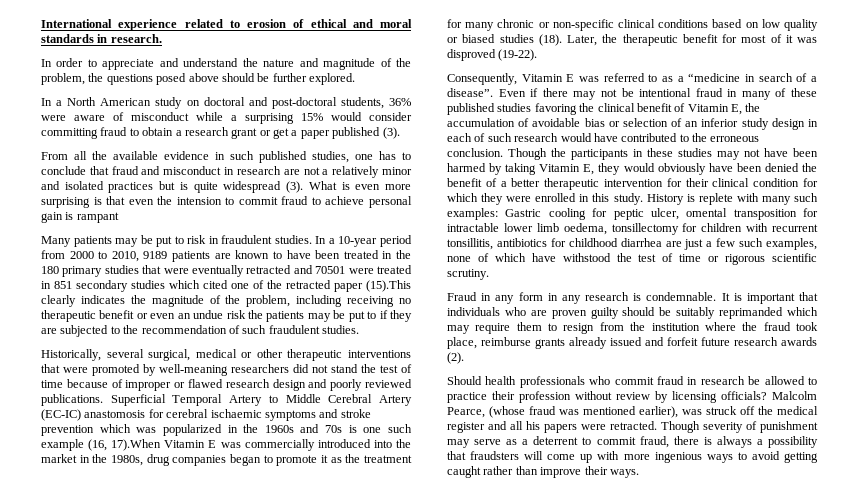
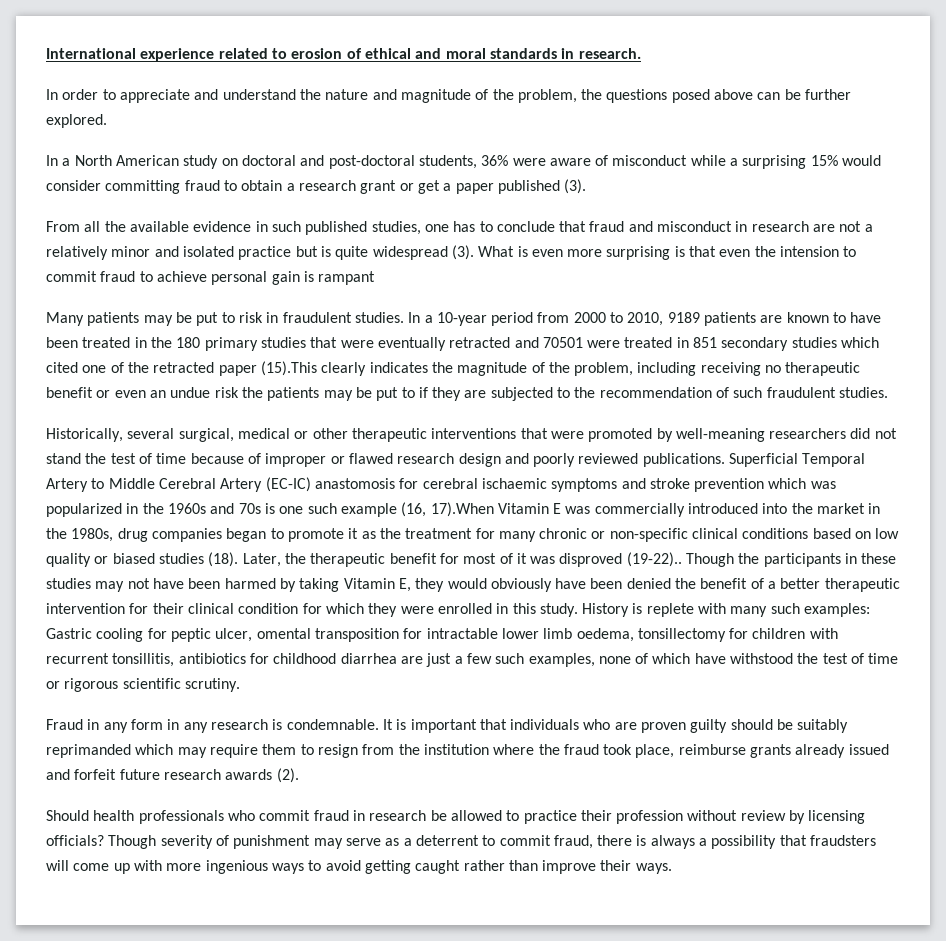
[221,73,255,82] should -> [757,92,781,100] can
[108,182,154,193] practices -> [238,246,292,260] practice
[498,49,538,61] [447,73,817,85] [447,88,817,100] [447,103,761,115] [447,118,818,130] [447,133,760,142] [447,148,503,157] (19-22). // Consequently, Vitamin E was referred to as a “medicine in search of a disease”. Even if there may not be intentional fraud in many of these published studies favoring the clinical benefit of Vitamin E, the accumulation of avoidable bias or selection of an inferior study design in each of such research would have contributed to the erroneous conclusion. -> [626,552,682,567] (19-22)..
[772,391,817,400] [447,406,818,418] [447,421,657,433] Malcolm Pearce, (whose fraud was mentioned earlier), was struck off the medical register and all his papers were retracted. -> (104, 840) none

